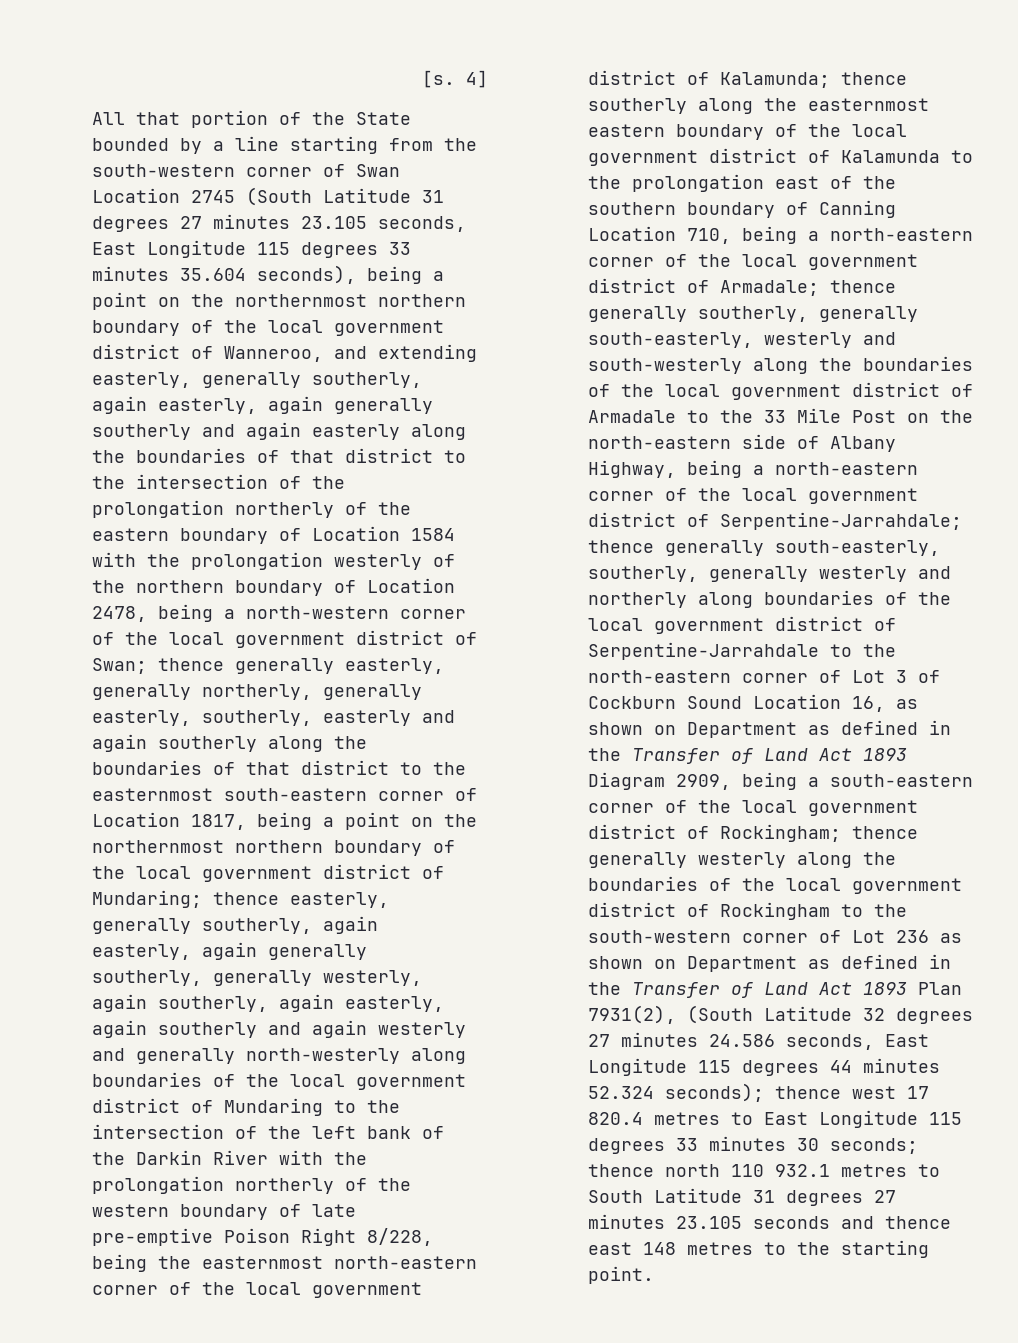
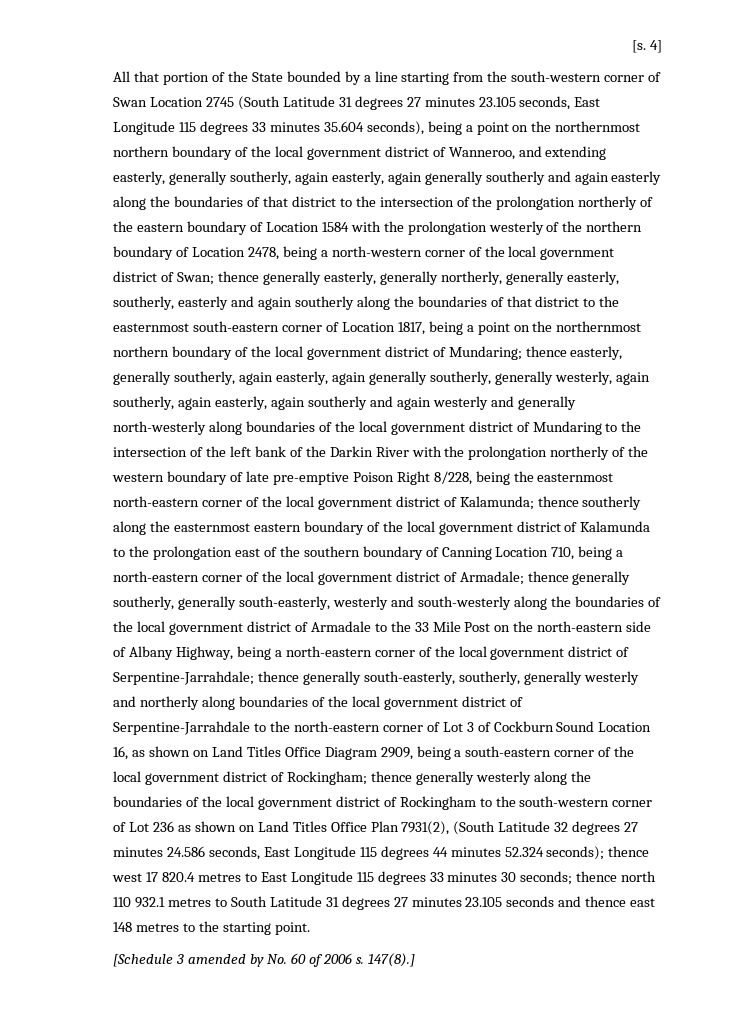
[687,720,952,738] [588,748,908,764] Department as defined in the Transfer of Land Act 1893 -> [211,746,321,757] Land Titles Office
[687,954,952,972] [588,982,908,998] Department as defined in the Transfer of Land Act 1893 -> [257,821,367,832] Land Titles Office
(655, 1275) none -> [113,953,415,967] // [Schedule 3 amended by No. 60 of 2006 s. 147(8).]

